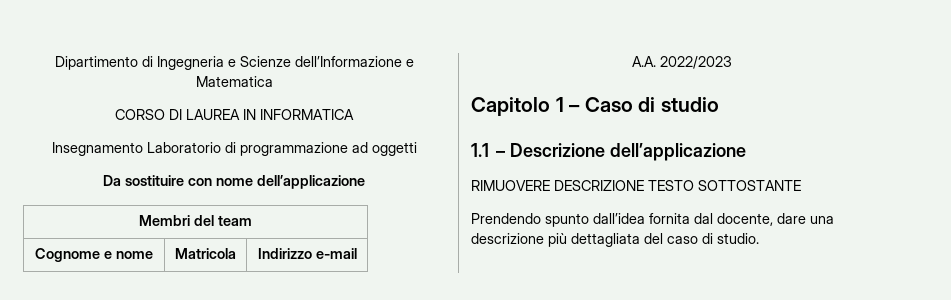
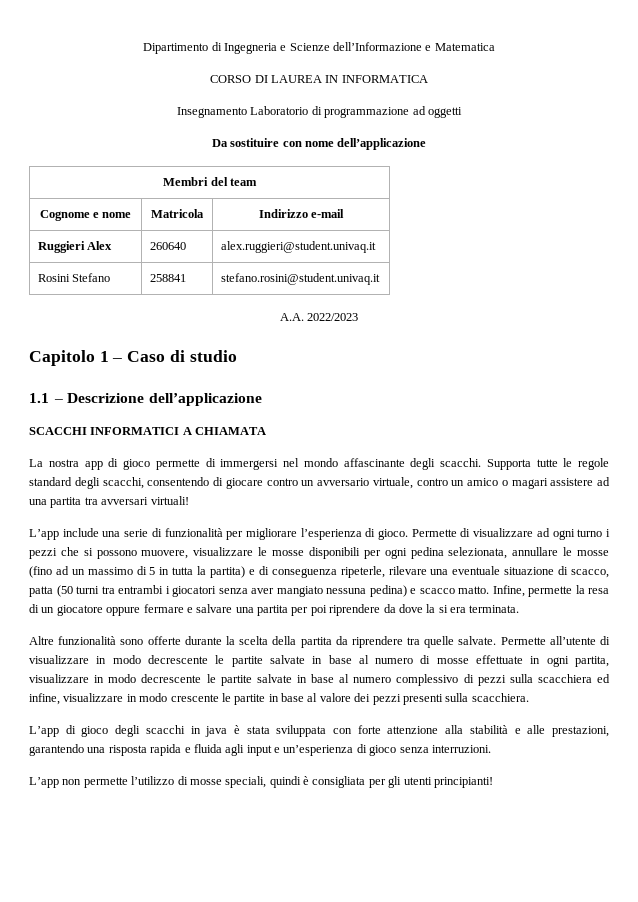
(357, 253) none -> [37,241,113,253] [149,242,186,250] [220,241,376,253] [37,273,111,282] [149,274,186,282] [220,273,380,285] // Ruggieri Alex | 260640 | alex.ruggieri@student.univaq.it // Rosini Stefano | 258841 | stefano.rosini@student.univaq.it
[471,180,801,191] [471,213,834,227] [471,233,759,247] RIMUOVERE DESCRIZIONE TESTO SOTTOSTANTE // Prendendo spunto dall’idea fornita dal docente, dare una descrizione più dettagliata del caso di studio. -> [29,427,267,435] [29,458,609,470] [29,477,610,489] [29,496,189,508] [29,528,610,540] [29,547,610,559] [29,566,609,578] [29,585,609,597] [29,604,520,616] [29,636,610,648] [29,655,609,667] [29,674,610,686] [29,693,529,705] [29,725,609,737] [29,744,491,756] [29,776,493,788] SCACCHI INFORMATICI A CHIAMATA // La nostra app di gioco permette di immergersi nel mondo affascinante degli scacchi. Supporta tutte le regole standard degli scacchi, consentendo di giocare contro un avversario virtuale, contro un amico o magari assistere ad una partita tra avversari virtuali! // L’app include una serie di funzionalità per migliorare l’esperienza di gioco. Permette di visualizzare ad ogni turno i pezzi che si possono muovere, visualizzare le mosse disponibili per ogni pedina selezionata, annullare le mosse (fino ad un massimo di 5 in tutta la partita) e di conseguenza ripeterle, rilevare una eventuale situazione di scacco, patta (50 turni tra entrambi i giocatori senza aver mangiato nessuna pedina) e scacco matto. Infine, permette la resa di un giocatore oppure fermare e salvare una partita per poi riprendere da dove la si era terminata. // Altre funzionalità sono offerte durante la scelta della partita da riprendere tra quelle salvate. Permette all’utente di visualizzare in modo decrescente le partite salvate in base al numero di mosse effettuate in ogni partita, visualizzare in modo decrescente le partite salvate in base al numero complessivo di pezzi sulla scacchiera ed infine, visualizzare in modo crescente le partite in base al valore dei pezzi presenti sulla scacchiera. // L’app di gioco degli scacchi in java è stata sviluppata con forte attenzione alla stabilità e alle prestazioni, garantendo una risposta rapida e fluida agli input e un’esperienza di gioco senza interruzioni. // L’app non permette l’utilizzo di mosse speciali, quindi è consigliata per gli utenti principianti!

